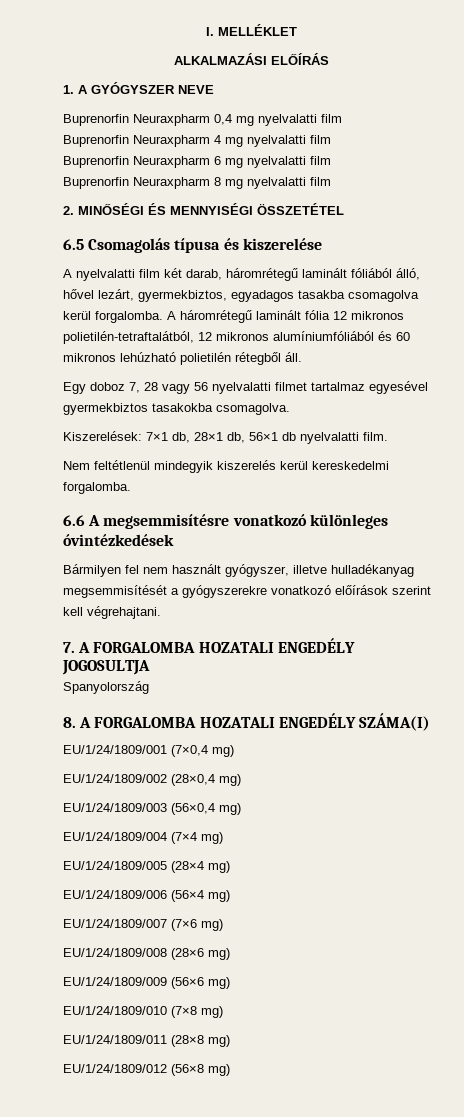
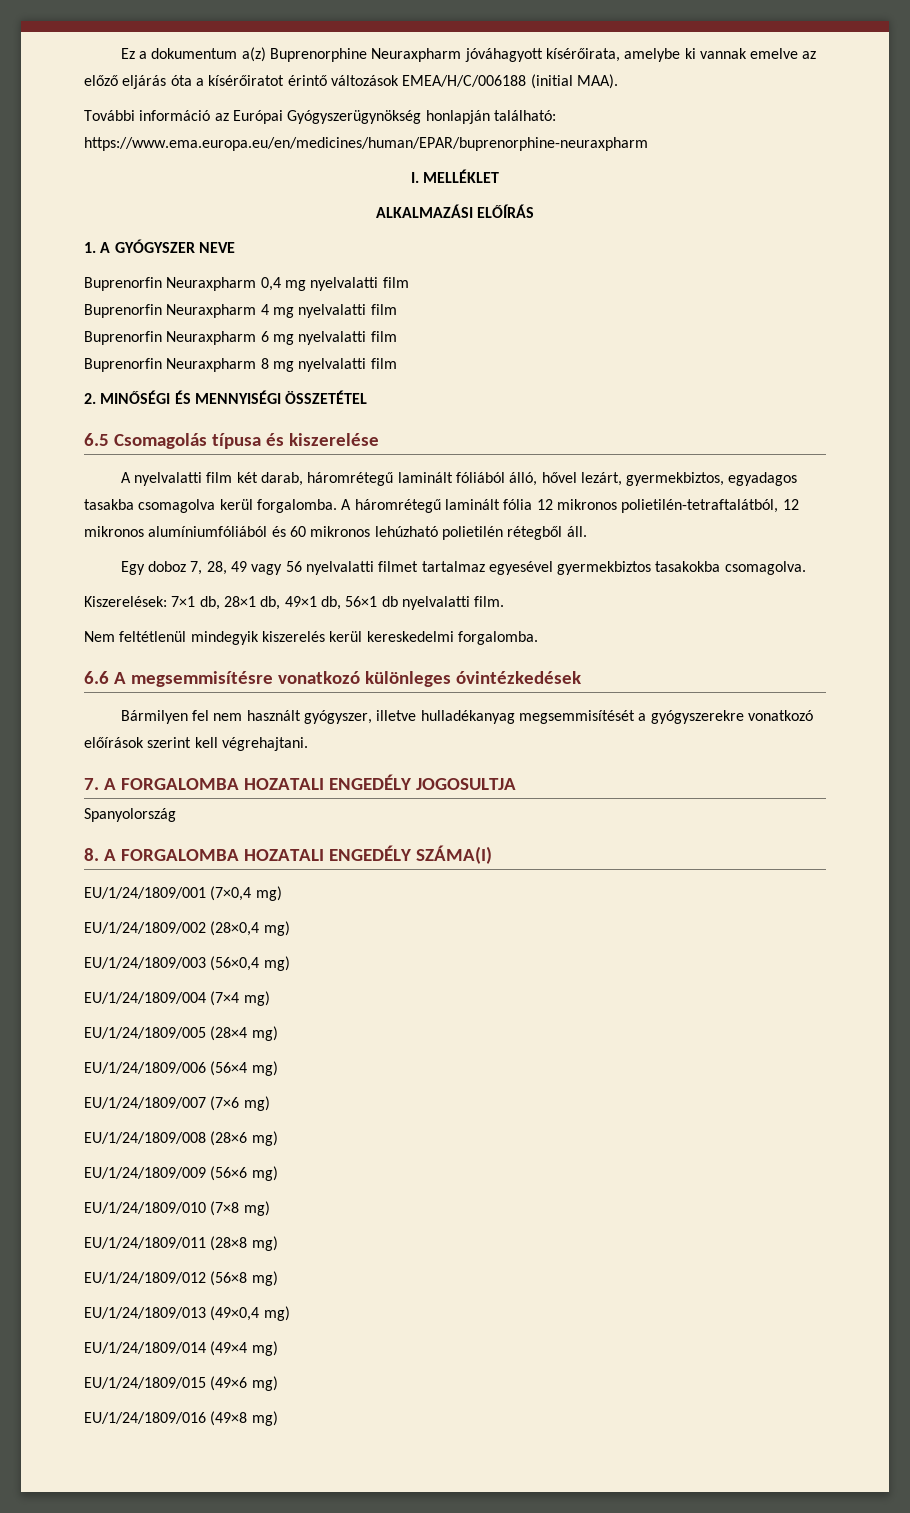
(205, 31) none -> [120,47,817,62] [84,74,618,89] [84,110,556,124] [84,137,648,151] Ez a dokumentum a(z) Buprenorphine Neuraxpharm jóváhagyott kísérőirata, amelybe ki vannak emelve az előző eljárás óta a kísérőiratot érintő változások EMEA/H/C/006188 (initial MAA). // További információ az Európai Gyógyszerügynökség honlapján található: https://www.ema.europa.eu/en/medicines/human/EPAR/buprenorphine-neuraxpharm //
[144,382,158,391] 28 -> [206,561,247,575] 28, 49
(245, 437) none -> [284,596,341,610] 49×1 db,
(230, 1070) none -> [84,1306,290,1321] [84,1341,278,1356] [84,1376,278,1391] [84,1411,278,1426] // EU/1/24/1809/013 (49×0,4 mg) // EU/1/24/1809/014 (49×4 mg) // EU/1/24/1809/015 (49×6 mg) // EU/1/24/1809/016 (49×8 mg)

